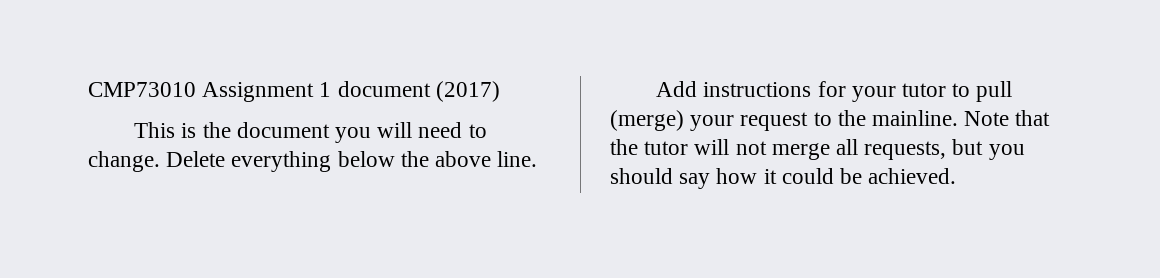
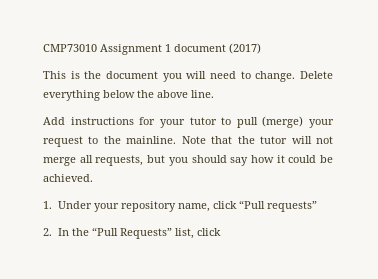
(957, 176) none -> [43,200,317,212] [43,227,221,239] // 1. Under your repository name, click “Pull requests” // 2. In the “Pull Requests” list, click

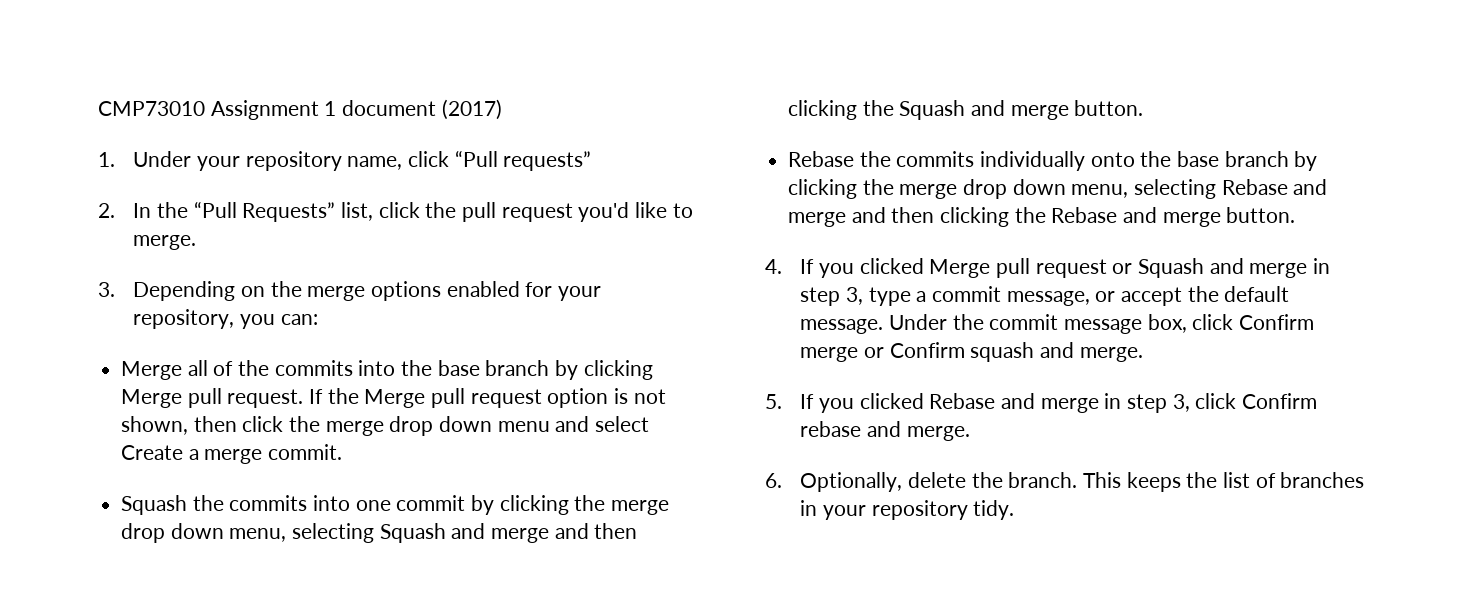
[43,71,333,82] [43,90,214,101] [43,116,334,128] [43,136,334,147] [43,155,333,166] [43,174,93,182] // This is the document you will need to change. Delete everything below the above line. // Add instructions for your tutor to pull (merge) your request to the mainline. Note that the tutor will not merge all requests, but you should say how it could be achieved. -> (502, 109) none
(221, 232) none -> [425,202,693,222] [133,235,197,250] [98,281,602,301] [133,309,318,329] [121,360,653,380] [121,388,666,408] [121,416,650,436] [121,444,343,464] [121,495,670,515] [121,523,638,543] [788,100,1144,120] [788,151,1318,171] [788,179,1328,199] [788,207,1296,227] [765,258,1331,278] [800,286,1290,306] [800,314,1315,334] [800,342,1143,362] [765,393,1318,413] [800,421,970,441] [765,472,1365,492] [800,500,1015,520] the pull request you'd like to merge. // 3. Depending on the merge options enabled for your repository, you can: // Merge all of the commits into the base branch by clicking Merge pull request. If the Merge pull request option is not shown, then click the merge drop down menu and select Create a merge commit. // Squash the commits into one commit by clicking the merge drop down menu, selecting Squash and merge and then clicking the Squash and merge button. // Rebase the commits individually onto the base branch by clicking the merge drop down menu, selecting Rebase and merge and then clicking the Rebase and merge button. // 4. If you clicked Merge pull request or Squash and merge in step 3, type a commit message, or accept the default message. Under the commit message box, click Confirm merge or Confirm squash and merge. // 5. If you clicked Rebase and merge in step 3, click Confirm rebase and merge. // 6. Optionally, delete the branch. This keeps the list of branches in your repository tidy.

